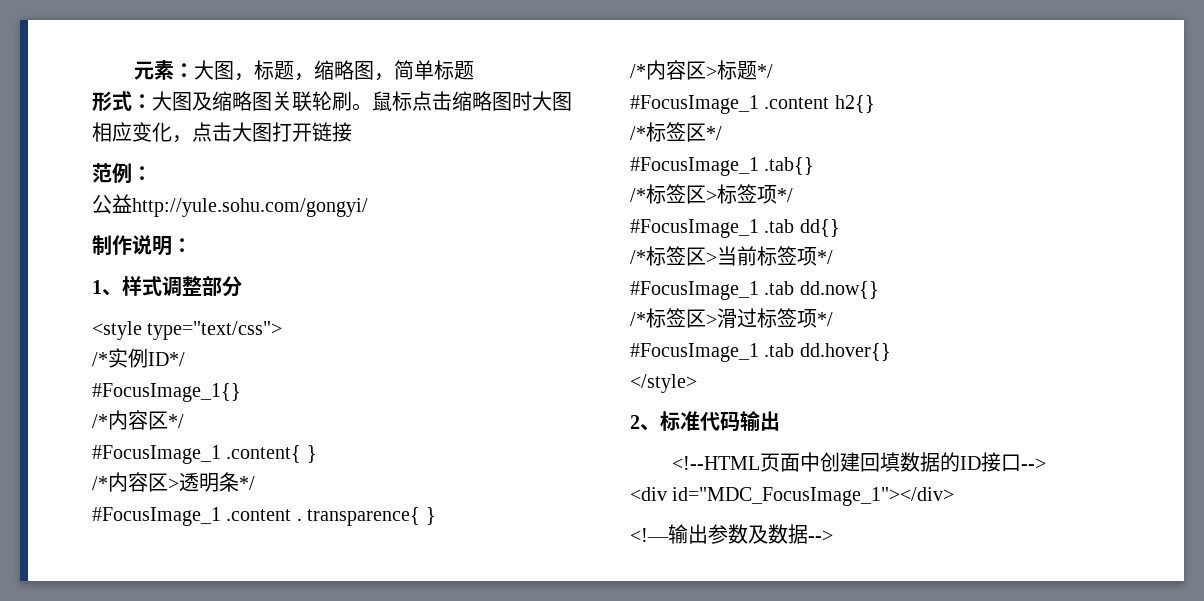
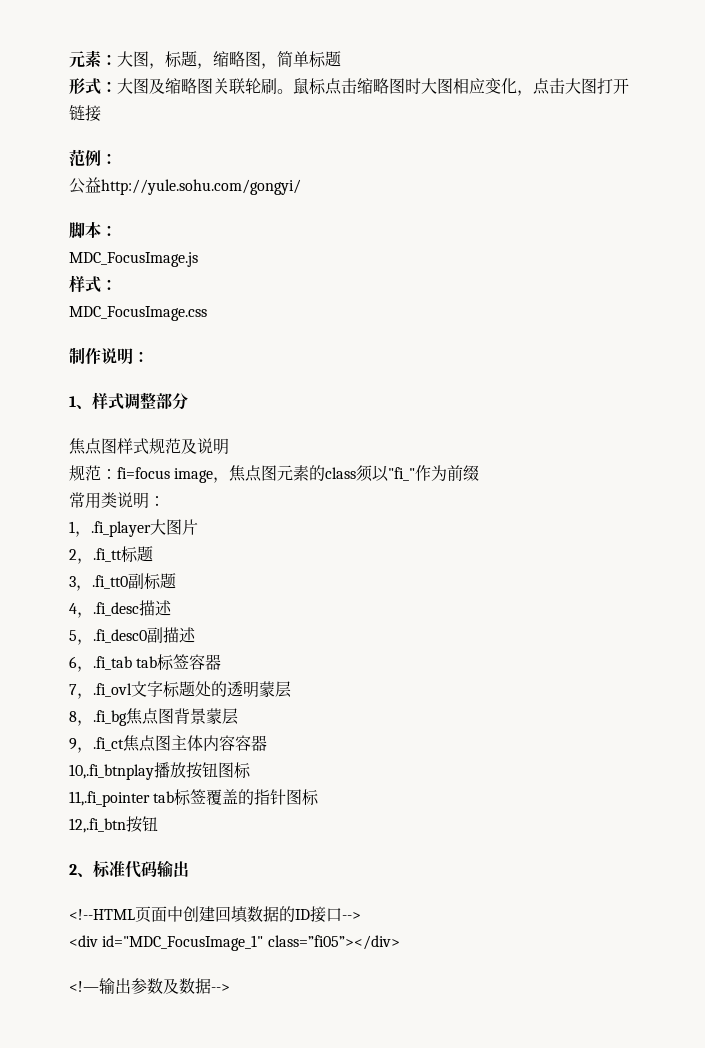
(368, 207) none -> [69,222,117,238] [69,252,198,267] [69,275,117,293] [69,306,207,321] // 脚本： // MDC_FocusImage.js // 样式： // MDC_FocusImage.css
[92,321,283,340] [92,348,185,368] [92,383,241,402] [92,410,184,430] [92,445,317,464] [92,472,255,492] [92,507,436,526] [630,60,773,80] [630,95,875,114] [630,122,722,142] [630,157,815,176] [630,184,793,204] [630,219,840,238] [630,246,833,266] [630,281,879,300] [630,308,833,328] [630,343,891,362] [630,374,697,393] <style type="text/css"> // /*实例ID*/ // #FocusImage_1{} // /*内容区*/ // #FocusImage_1 .content{ } // /*内容区>透明条*/ // #FocusImage_1 .content . transparence{ } // /*内容区>标题*/ // #FocusImage_1 .content h2{} // /*标签区*/ // #FocusImage_1 .tab{} // /*标签区>标签项*/ // #FocusImage_1 .tab dd{} // /*标签区>当前标签项*/ // #FocusImage_1 .tab dd.now{} // /*标签区>滑过标签项*/ // #FocusImage_1 .tab dd.hover{} // </style> -> [69,438,229,455] [69,465,480,483] [69,492,165,509] [69,519,198,537] [69,546,153,564] [69,573,176,591] [69,600,172,618] [69,627,196,645] [69,654,222,672] [69,681,291,699] [69,708,238,726] [69,735,267,753] [69,762,251,780] [69,789,320,807] [69,816,158,833] 焦点图样式规范及说明 // 规范：fi=focus image，焦点图元素的class须以"fi_"作为前缀 // 常用类说明： // 1，.fi_player大图片 // 2，.fi_tt标题 // 3，.fi_tt0副标题 // 4，.fi_desc描述 // 5，.fi_desc0副描述 // 6，.fi_tab tab标签容器 // 7，.fi_ovl文字标题处的透明蒙层 // 8，.fi_bg焦点图背景蒙层 // 9，.fi_ct焦点图主体内容容器 // 10,.fi_btnplay播放按钮图标 // 11,.fi_pointer tab标签覆盖的指针图标 // 12,.fi_btn按钮
[672,487,955,506] id="MDC_FocusImage_1"></div> -> [102,935,400,951] id="MDC_FocusImage_1" class=”fi05”></div>

